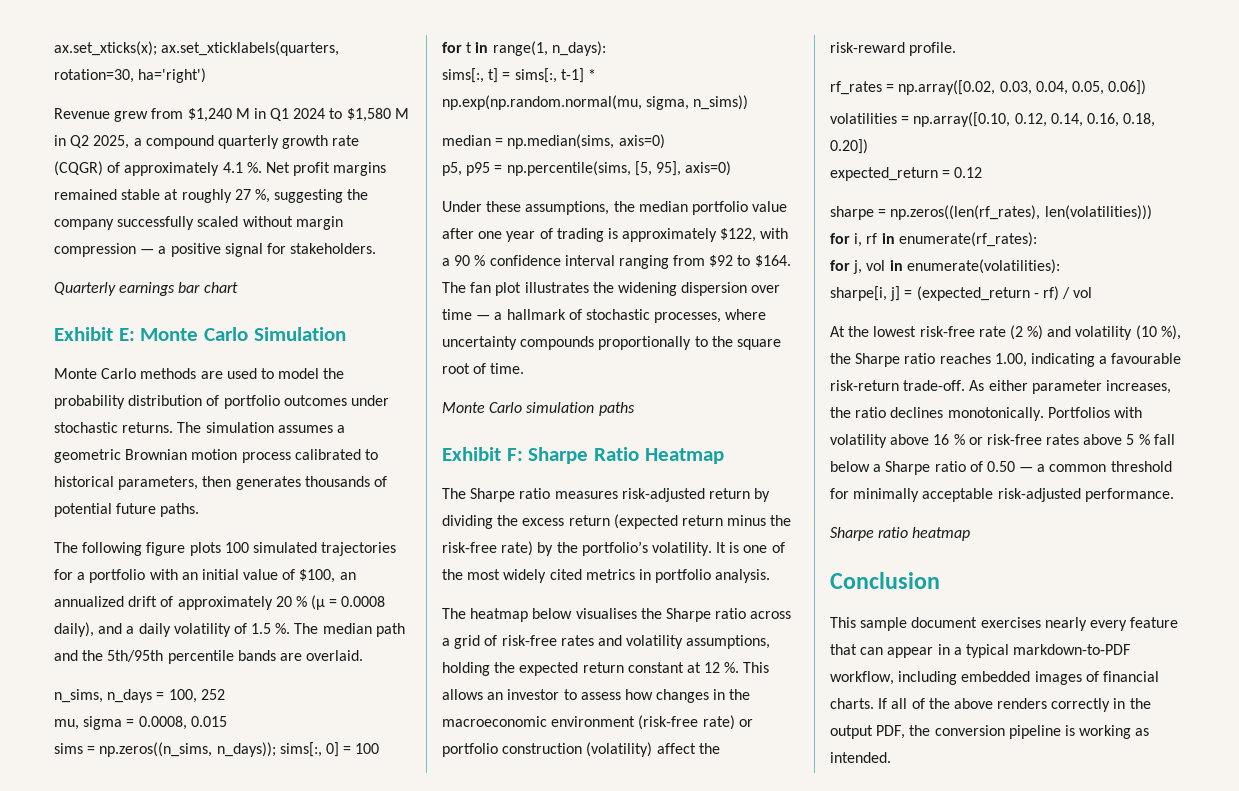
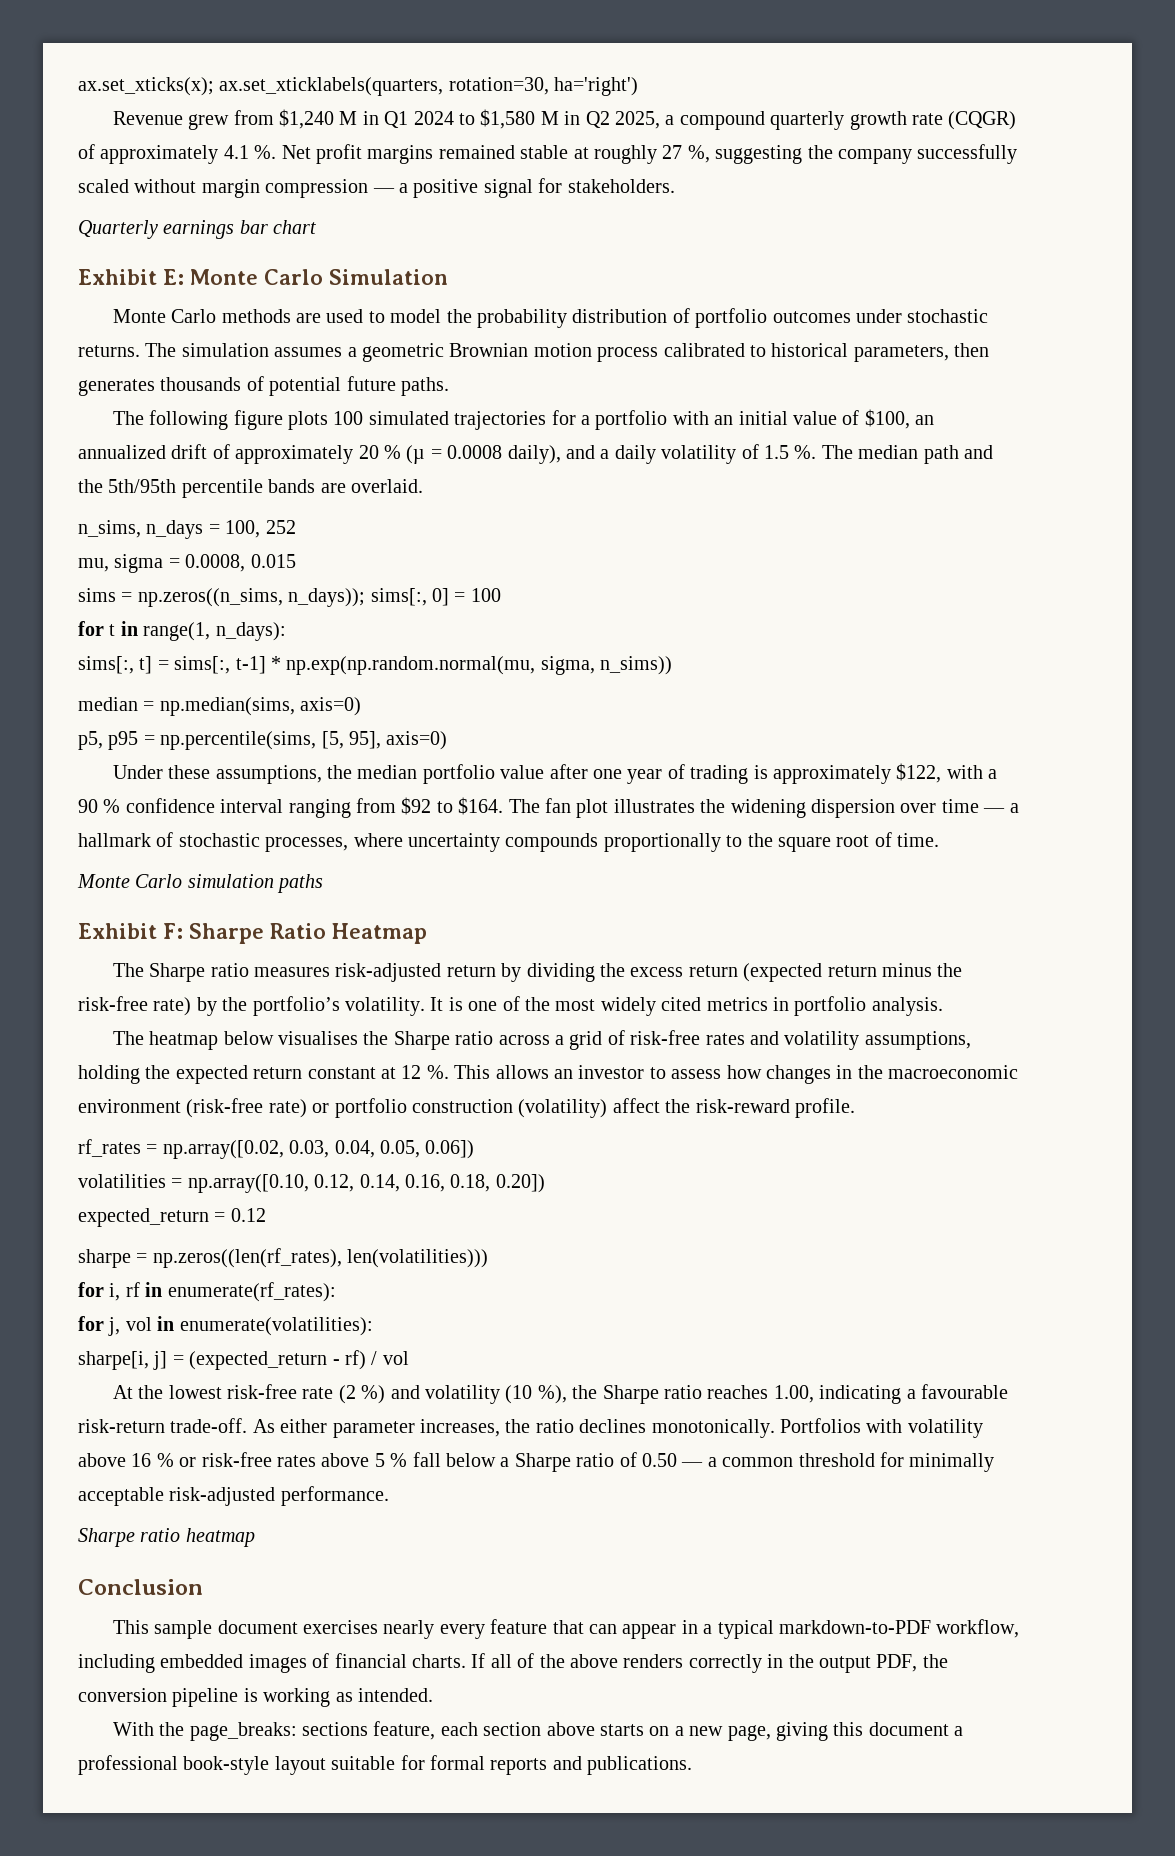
(891, 757) none -> [112,1721,964,1741] [78,1755,693,1775] // With the page_breaks: sections feature, each section above starts on a new page, giving this document a professional book-style layout suitable for formal reports and publications.

